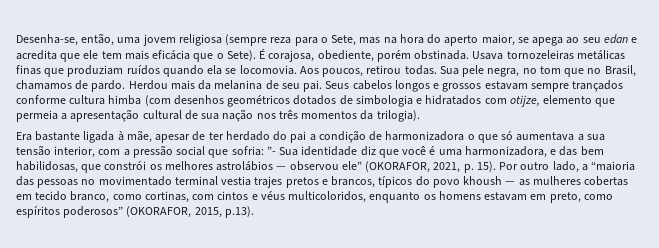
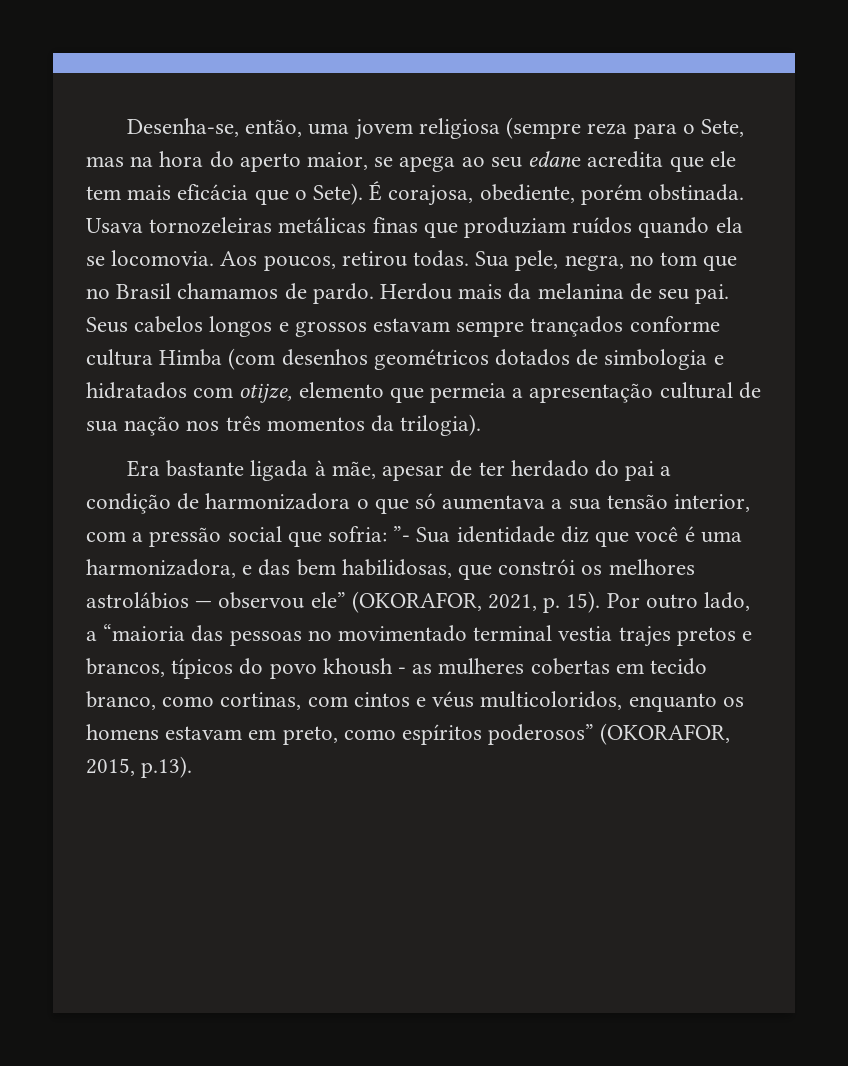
[603,34,638,44] edan e -> [528,151,582,167] edane
[462,65,485,77] pele -> [515,250,559,271] pele,
[604,65,636,77] Brasil, -> [116,283,172,299] Brasil
[108,95,142,105] himba -> [159,349,223,366] Himba
[505,181,516,185] — -> [398,667,407,674] -

